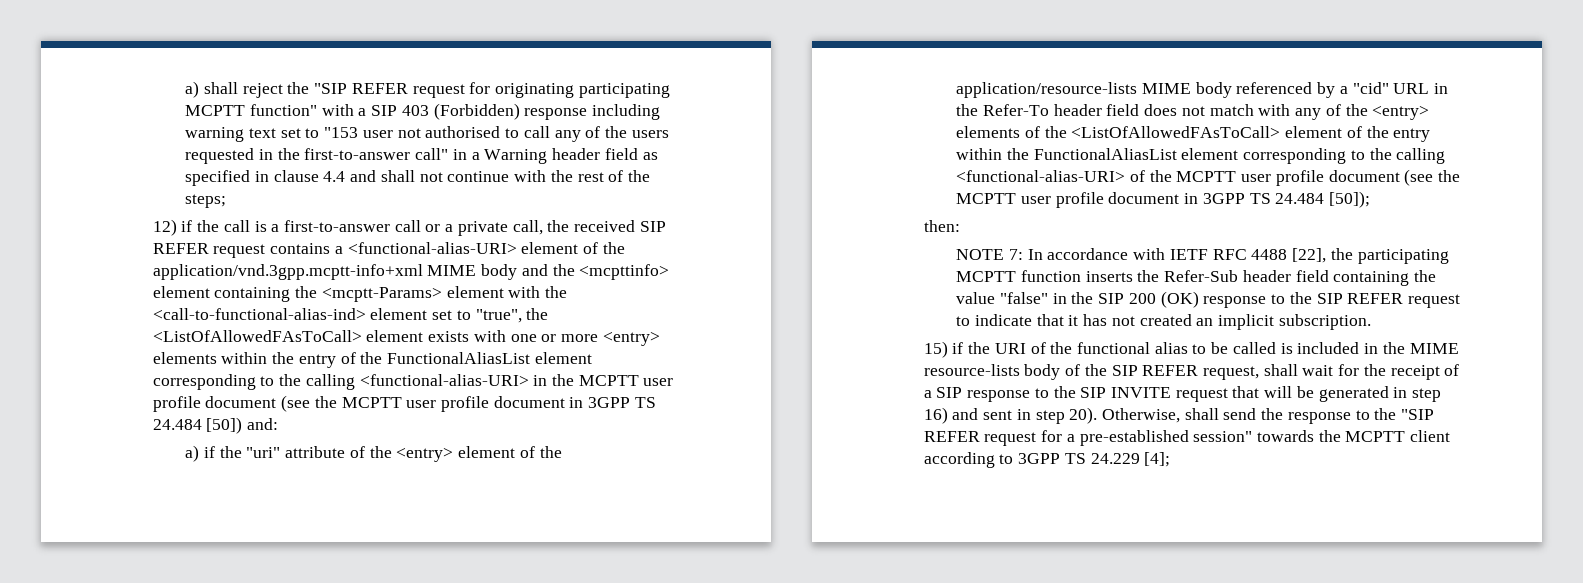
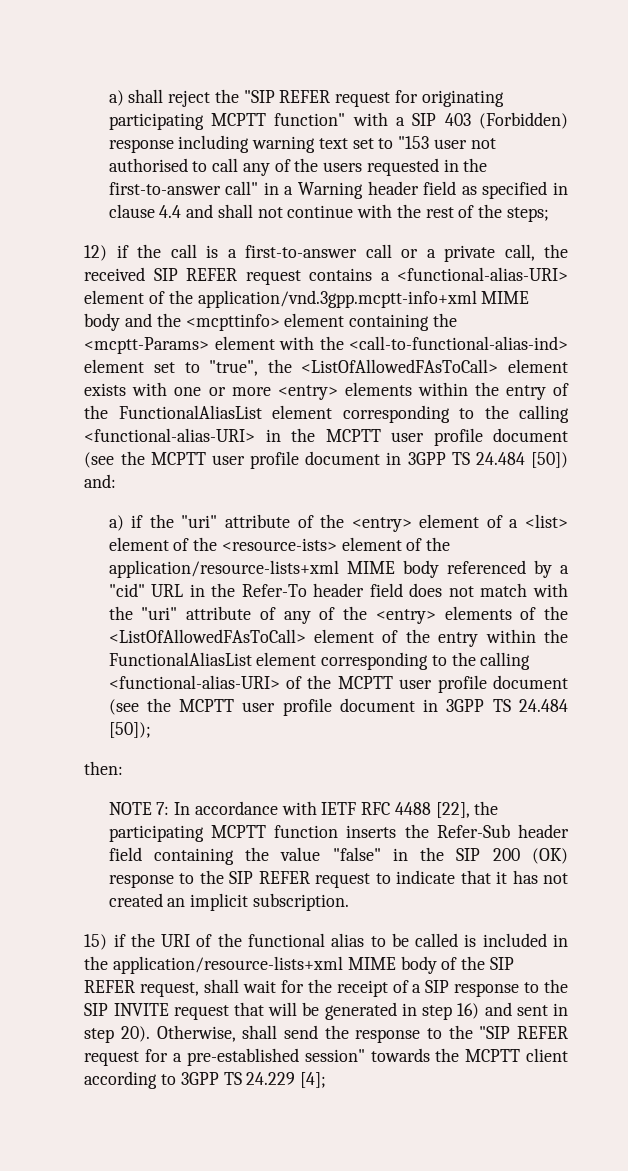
[539,446,562,458] [956,82,1138,98] the application/resource-lists -> [509,514,568,528] [108,537,451,551] [108,560,339,578] a <list> element of the <resource-ists> element of the application/resource-lists+xml
(1291, 110) none -> [108,606,276,620] the "uri" attribute of
[1409,343,1459,354] [923,364,1020,376] MIME resource-lists -> [113,956,396,974] application/resource-lists+xml MIME

